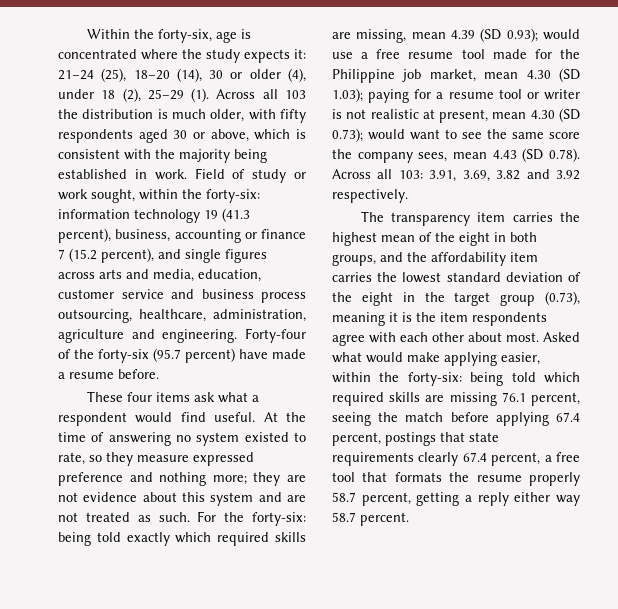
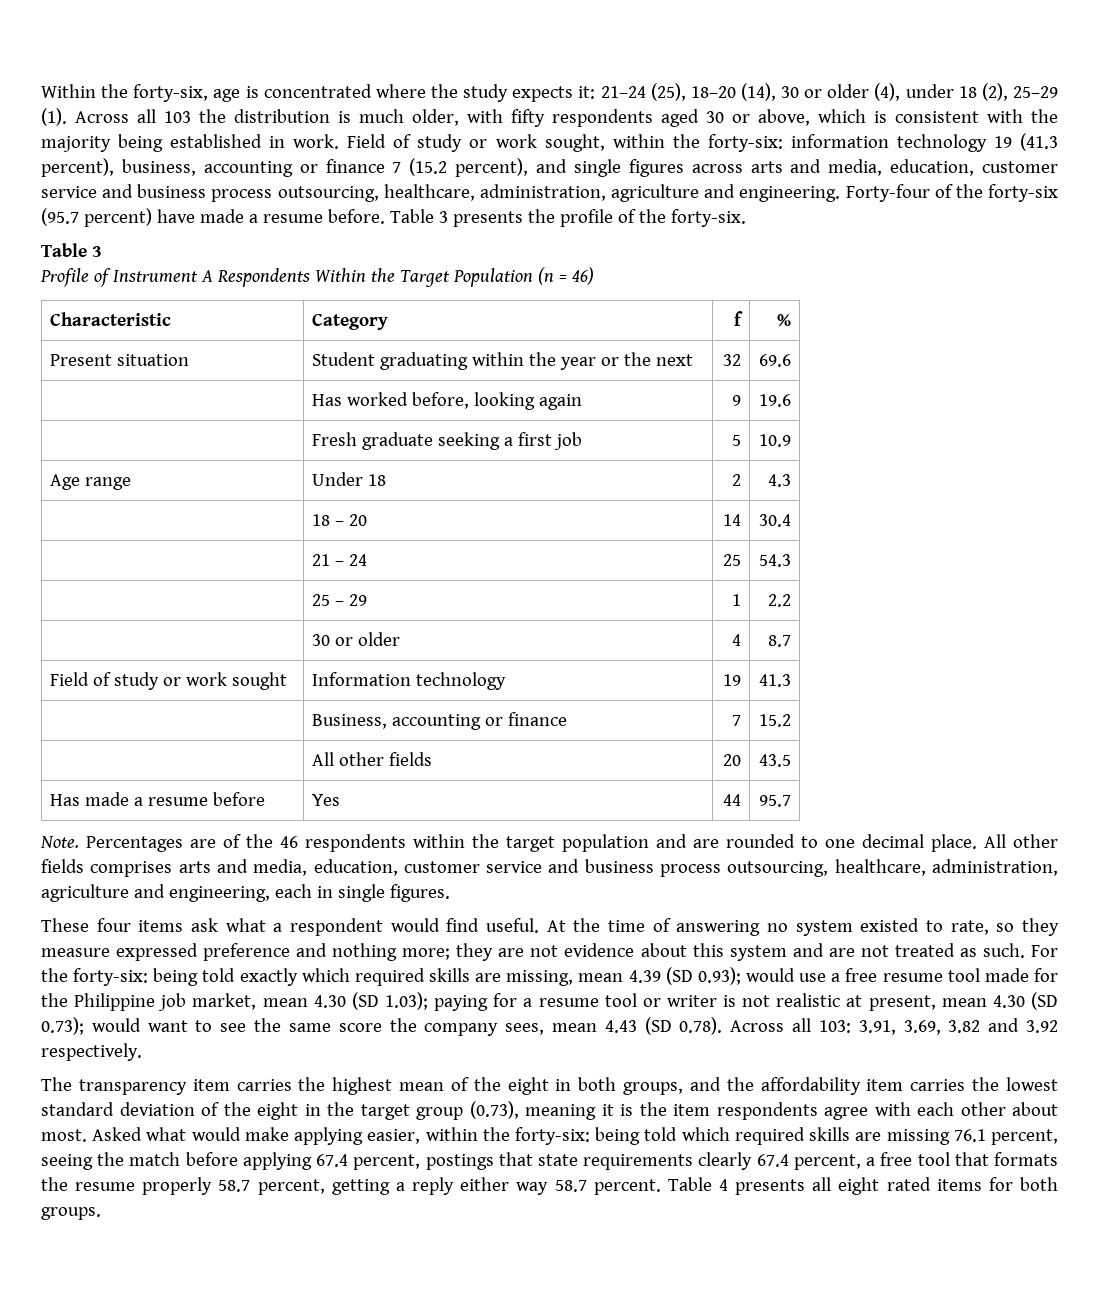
(159, 374) none -> [389,209,746,227] [41,243,102,257] [40,267,594,287] [49,312,171,326] [311,313,388,330] [734,311,744,326] [777,314,792,326] [49,354,189,366] [311,352,693,370] [723,354,742,366] [759,354,792,367] [311,392,582,410] [732,395,742,406] [759,394,792,407] [311,432,582,450] [732,435,742,446] [759,434,792,447] [49,474,131,490] [311,472,386,486] [732,474,742,486] [768,474,792,487] [311,514,367,526] [723,514,742,526] [759,514,792,527] [311,554,367,566] [723,554,742,566] [759,554,792,567] [311,594,367,606] [732,594,742,606] [768,594,792,607] [311,632,400,646] [732,634,742,646] [768,635,792,647] [49,672,287,690] [311,672,506,690] [723,674,742,686] [759,674,792,687] [311,712,567,730] [732,715,742,726] [759,714,792,727] [311,752,432,766] [723,754,742,766] [759,754,792,767] [49,792,265,806] [311,794,340,806] [723,794,742,806] [759,795,792,807] [40,834,1058,852] [41,859,1058,877] [41,884,450,902] Table 3 presents the profile of the forty-six. // Table 3 // Profile of Instrument A Respondents Within the Target Population (n = 46) // Characteristic | Category | f | % // Present situation | Student graduating within the year or the next | 32 | 69.6 // | Has worked before, looking again | 9 | 19.6 // | Fresh graduate seeking a first job | 5 | 10.9 // Age range | Under 18 | 2 | 4.3 // | 18 – 20 | 14 | 30.4 // | 21 – 24 | 25 | 54.3 // | 25 – 29 | 1 | 2.2 // | 30 or older | 4 | 8.7 // Field of study or work sought | Information technology | 19 | 41.3 // | Business, accounting or finance | 7 | 15.2 // | All other fields | 20 | 43.5 // Has made a resume before | Yes | 44 | 95.7 // Note. Percentages are of the 46 respondents within the target population and are rounded to one decimal place. All other fields comprises arts and media, education, customer service and business process outsourcing, healthcare, administration, agriculture and engineering, each in single figures.
(409, 519) none -> [667,1177,1058,1195] [41,1207,101,1220] Table 4 presents all eight rated items for both groups.

